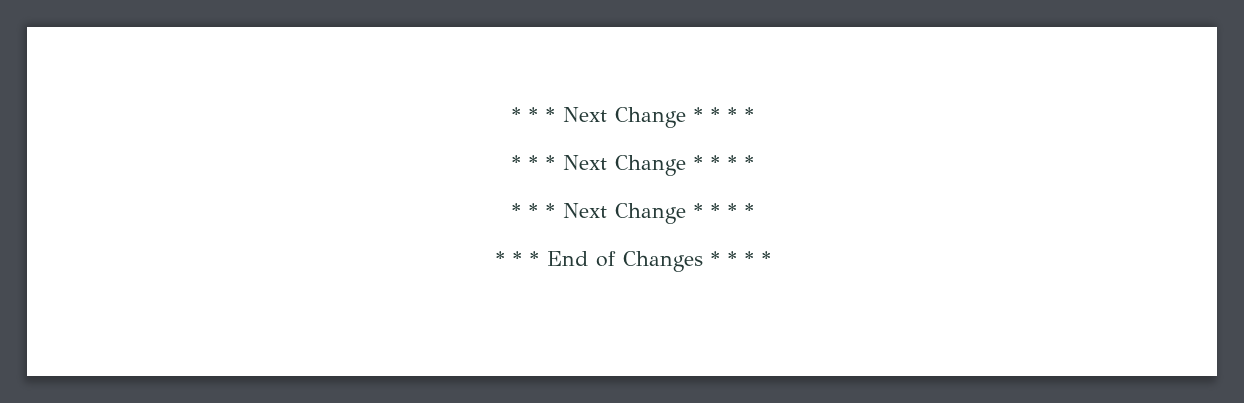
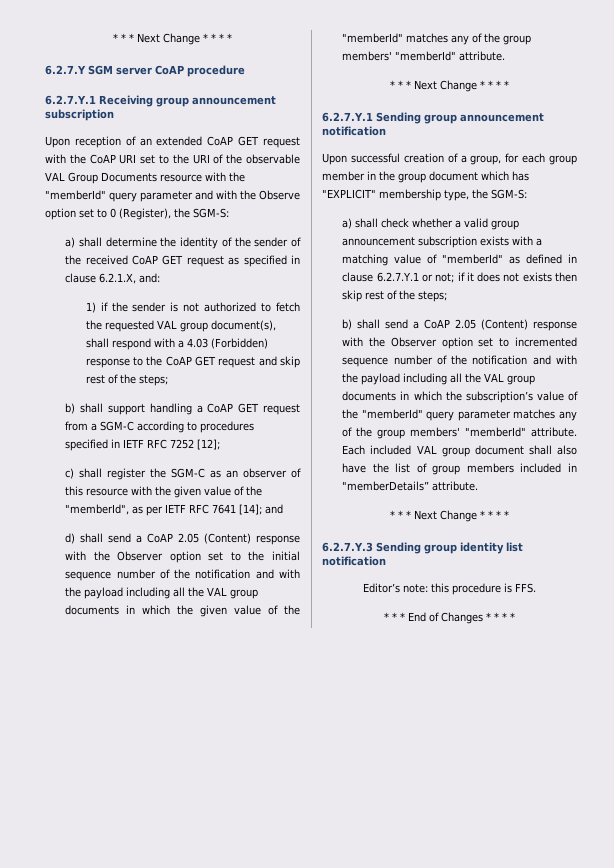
[512,107,754,128] [512,155,754,176] [512,203,754,224] * * * Next Change * * * * // * * * Next Change * * * * // * * * Next Change * * * * -> [113,33,232,45] [45,65,245,77] [45,95,276,107] [45,109,114,121] [45,136,300,148] [45,154,300,164] [45,172,245,184] [45,190,300,202] [45,208,229,220] [65,237,302,249] [65,255,301,267] [65,273,161,284] [85,302,300,313] [85,320,276,332] [85,338,268,350] [85,356,301,368] [85,374,168,386] [65,403,300,415] [65,421,255,433] [65,439,221,451] [65,468,302,480] [65,486,263,498] [65,504,284,516] [65,533,300,545] [65,551,300,563] [65,569,300,581] [65,587,259,599] [65,605,300,617] [342,33,532,45] [342,51,506,61] [390,80,509,92] [322,112,544,124] [322,126,386,136] [322,153,577,165] [322,171,529,183] [322,189,527,201] [342,218,520,230] [342,236,543,248] [342,254,577,266] [342,272,577,283] [342,290,448,302] [342,319,577,331] [342,337,577,349] [342,355,577,367] [342,373,536,385] [342,391,578,403] [342,409,577,421] [342,427,577,439] [342,445,577,457] [342,463,577,475] [342,481,479,491] [390,510,509,522] [322,542,523,554] [322,556,386,566] [362,583,536,595] * * * Next Change * * * * // 6.2.7.Y SGM server CoAP procedure // 6.2.7.Y.1 Receiving group announcement subscription // Upon reception of an extended CoAP GET request with the CoAP URI set to the URI of the observable VAL Group Documents resource with the "memberId" query parameter and with the Observe option set to 0 (Register), the SGM-S: // a) shall determine the identity of the sender of the received CoAP GET request as specified in clause 6.2.1.X, and: // 1) if the sender is not authorized to fetch the requested VAL group document(s), shall respond with a 4.03 (Forbidden) response to the CoAP GET request and skip rest of the steps; // b) shall support handling a CoAP GET request from a SGM-C according to procedures specified in IETF RFC 7252 [12]; // c) shall register the SGM-C as an observer of this resource with the given value of the "memberId", as per IETF RFC 7641 [14]; and // d) shall send a CoAP 2.05 (Content) response with the Observer option set to the initial sequence number of the notification and with the payload including all the VAL group documents in which the given value of the "memberId" matches any of the group members' "memberId" attribute. // * * * Next Change * * * * // 6.2.7.Y.1 Sending group announcement notification // Upon successful creation of a group, for each group member in the group document which has "EXPLICIT" membership type, the SGM-S: // a) shall check whether a valid group announcement subscription exists with a matching value of "memberId" as defined in clause 6.2.7.Y.1 or not; if it does not exists then skip rest of the steps; // b) shall send a CoAP 2.05 (Content) response with the Observer option set to incremented sequence number of the notification and with the payload including all the VAL group documents in which the subscription’s value of the "memberId" query parameter matches any of the group members' "memberId" attribute. Each included VAL group document shall also have the list of group members included in "memberDetails” attribute. // * * * Next Change * * * * // 6.2.7.Y.3 Sending group identity list notification // Editor’s note: this procedure is FFS.

